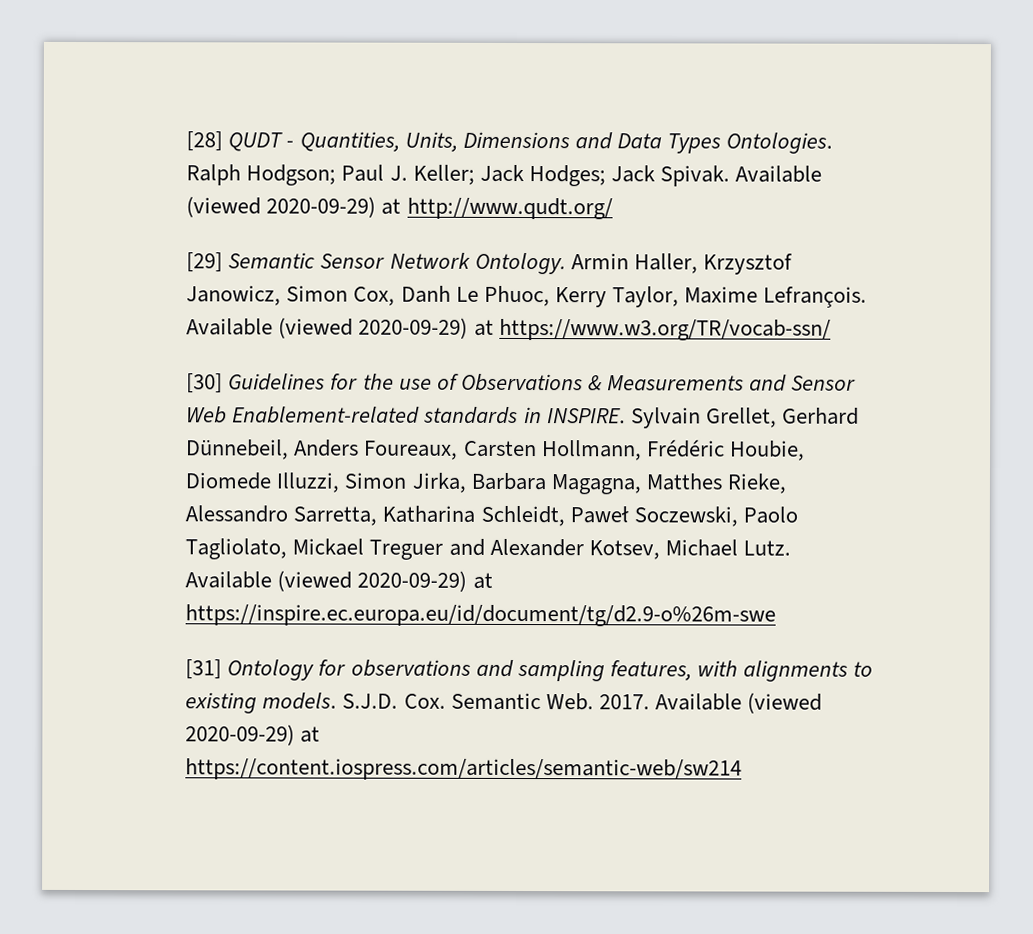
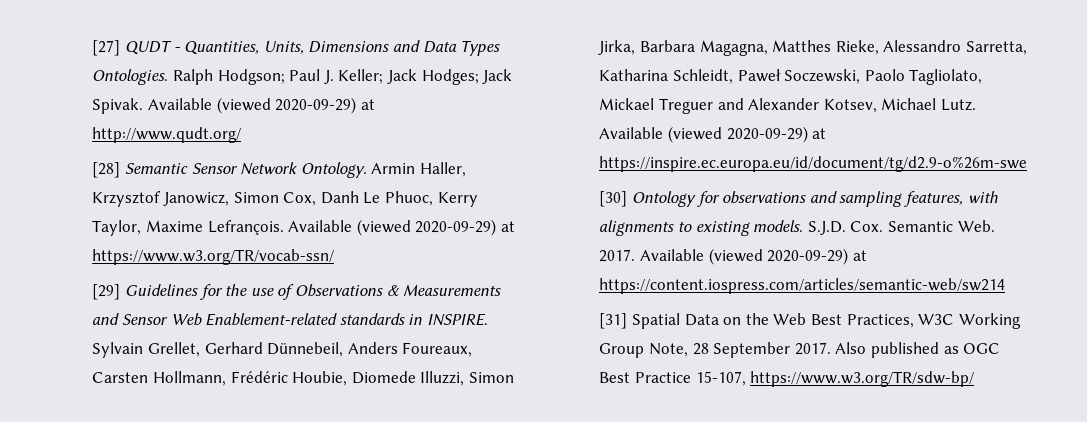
[186,131,224,152] [28] -> [92,40,121,56] [27]
[186,252,224,273] [29] -> [92,162,121,178] [28]
[186,373,224,394] [30] -> [92,284,121,300] [29]
[185,659,223,680] [31] -> [599,191,628,207] [30]
(743, 769) none -> [599,313,1021,329] [599,342,1001,358] [599,371,975,387] // [31] Spatial Data on the Web Best Practices, W3C Working Group Note, 28 September 2017. Also published as OGC Best Practice 15-107, https://www.w3.org/TR/sdw-bp/

